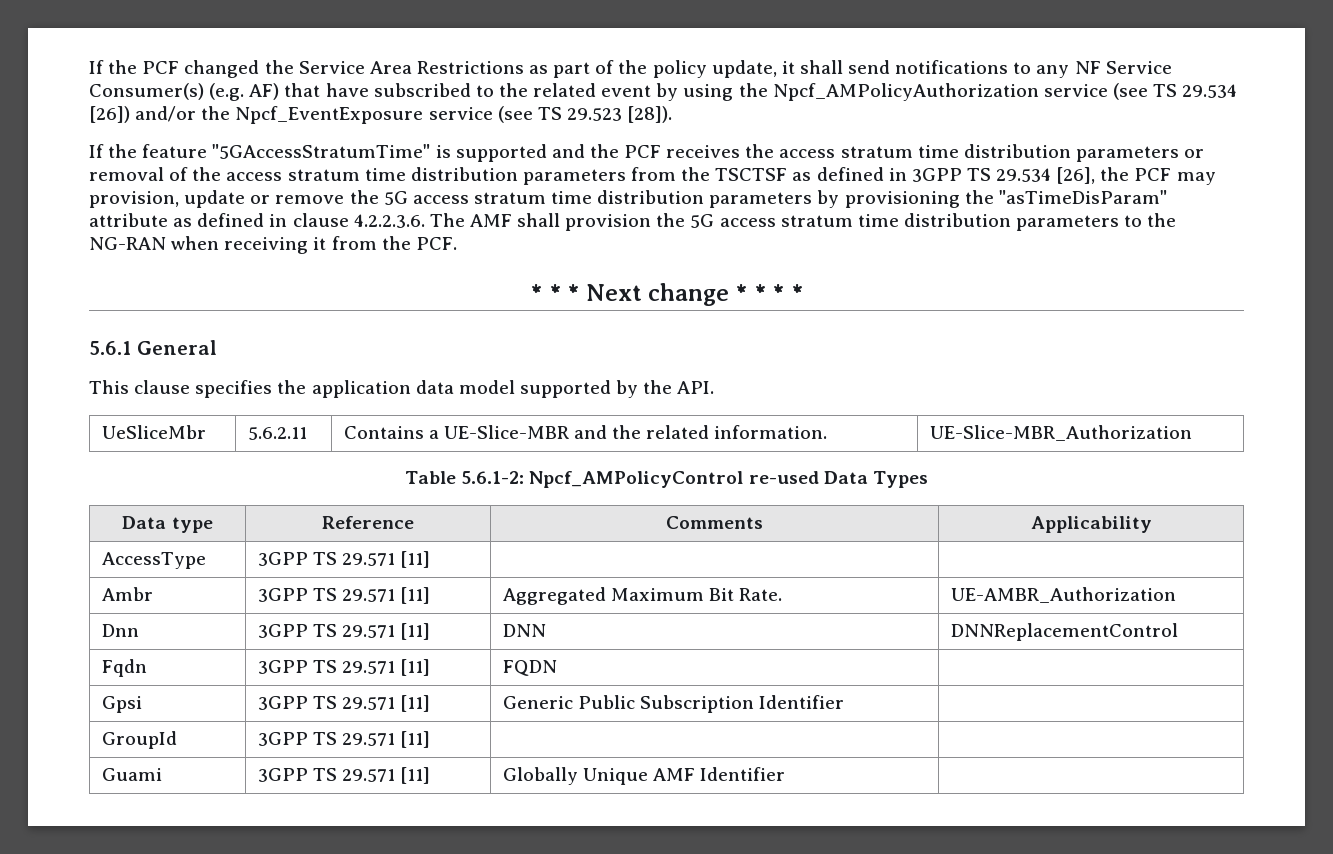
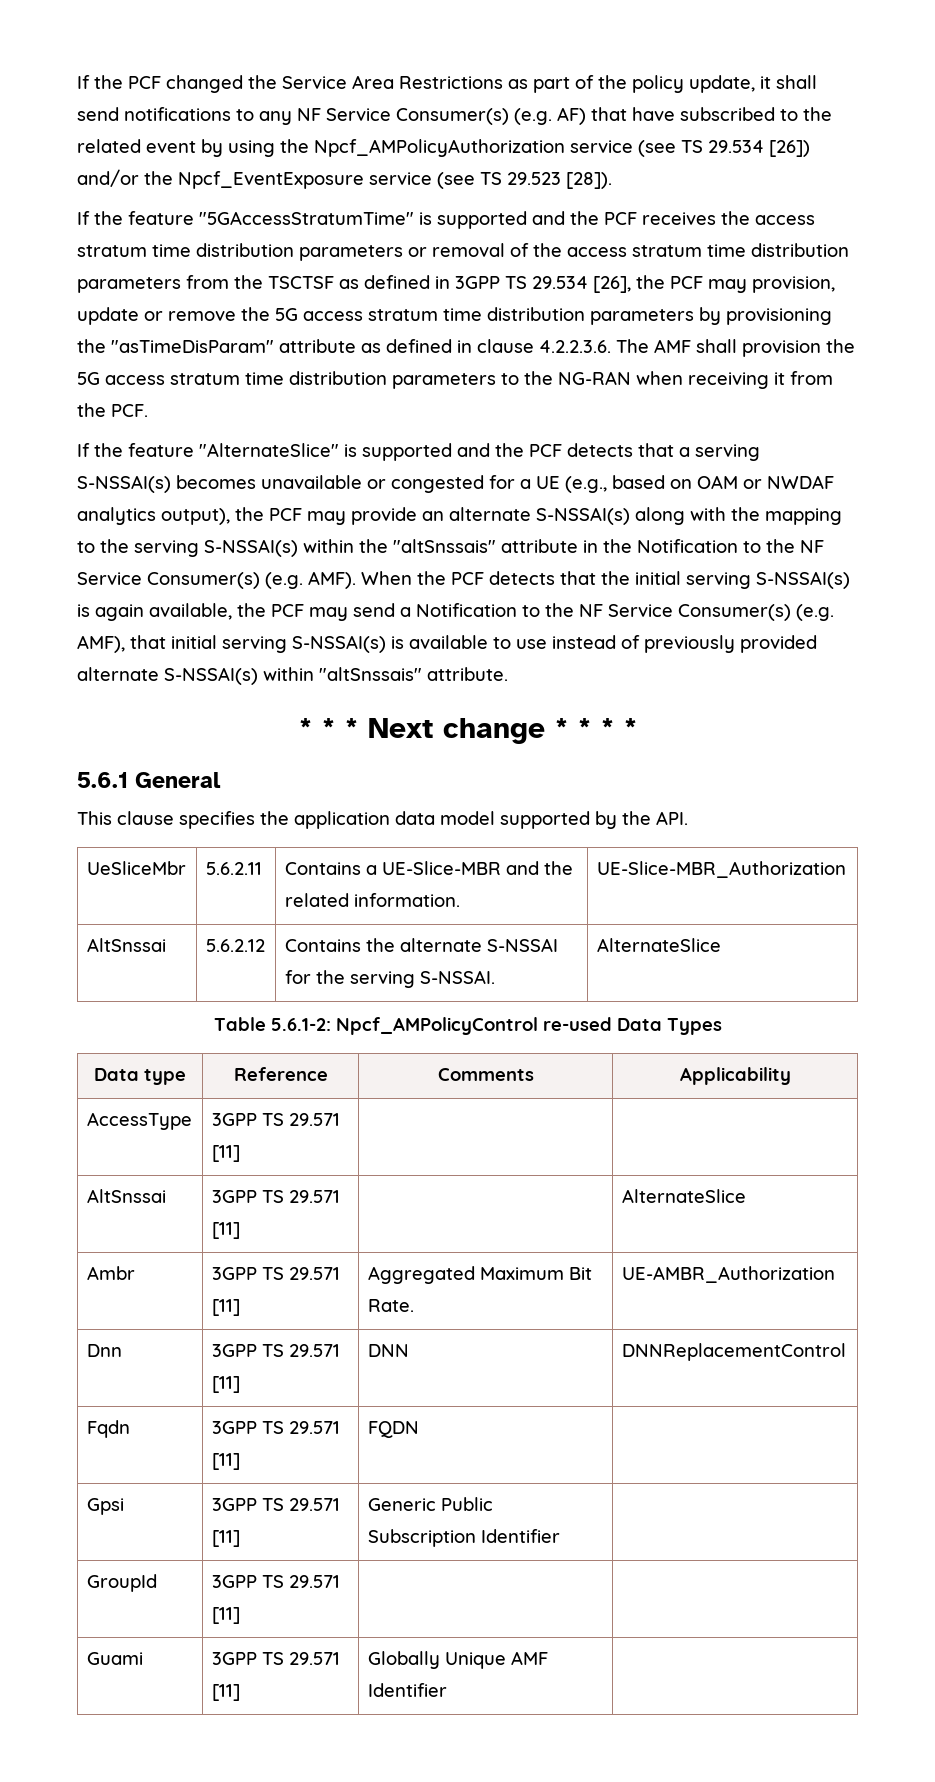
(457, 243) none -> [77,443,760,461] [77,475,834,493] [77,507,842,525] [77,539,824,557] [77,571,850,589] [77,603,834,621] [77,635,817,653] [77,667,508,685] // If the feature "AlternateSlice" is supported and the PCF detects that a serving S-NSSAI(s) becomes unavailable or congested for a UE (e.g., based on OAM or NWDAF analytics output), the PCF may provide an alternate S-NSSAI(s) along with the mapping to the serving S-NSSAI(s) within the "altSnssais" attribute in the Notification to the NF Service Consumer(s) (e.g. AMF). When the PCF detects that the initial serving S-NSSAI(s) is again available, the PCF may send a Notification to the NF Service Consumer(s) (e.g. AMF), that initial serving S-NSSAI(s) is available to use instead of previously provided alternate S-NSSAI(s) within "altSnssais" attribute.
(1192, 433) none -> [86,938,166,952] [205,939,265,952] [284,938,558,952] [284,970,495,988] [596,938,721,952] // AltSnssai | 5.6.2.12 | Contains the alternate S-NSSAI for the serving S-NSSAI. | AlternateSlice
(430, 559) none -> [86,1189,166,1203] [211,1190,340,1203] [211,1222,240,1239] [621,1189,746,1203] // AltSnssai | 3GPP TS 29.571 [11] | | AlternateSlice

